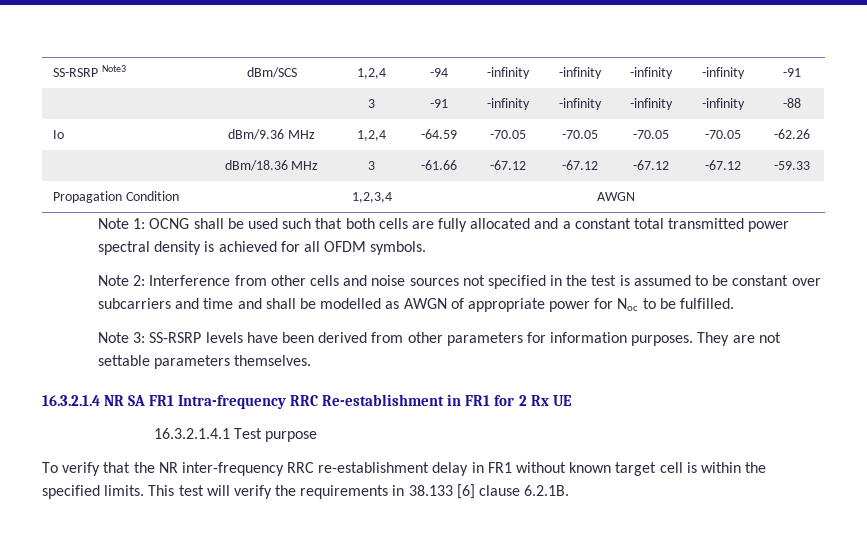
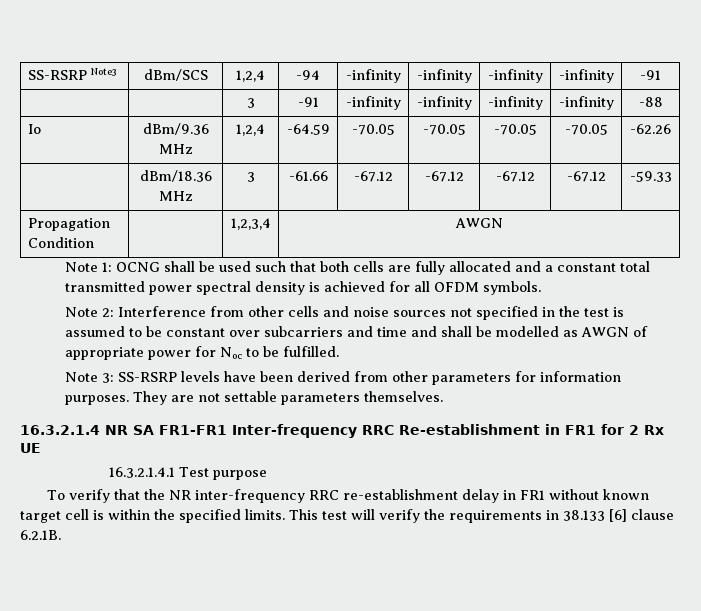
[149,395,287,409] FR1 Intra-frequency -> [159,424,357,438] FR1-FR1 Inter-frequency

